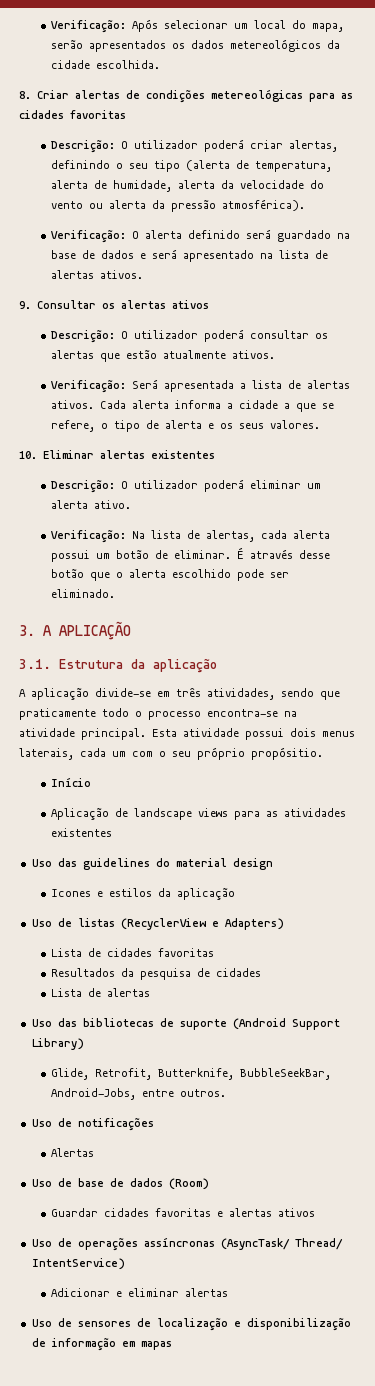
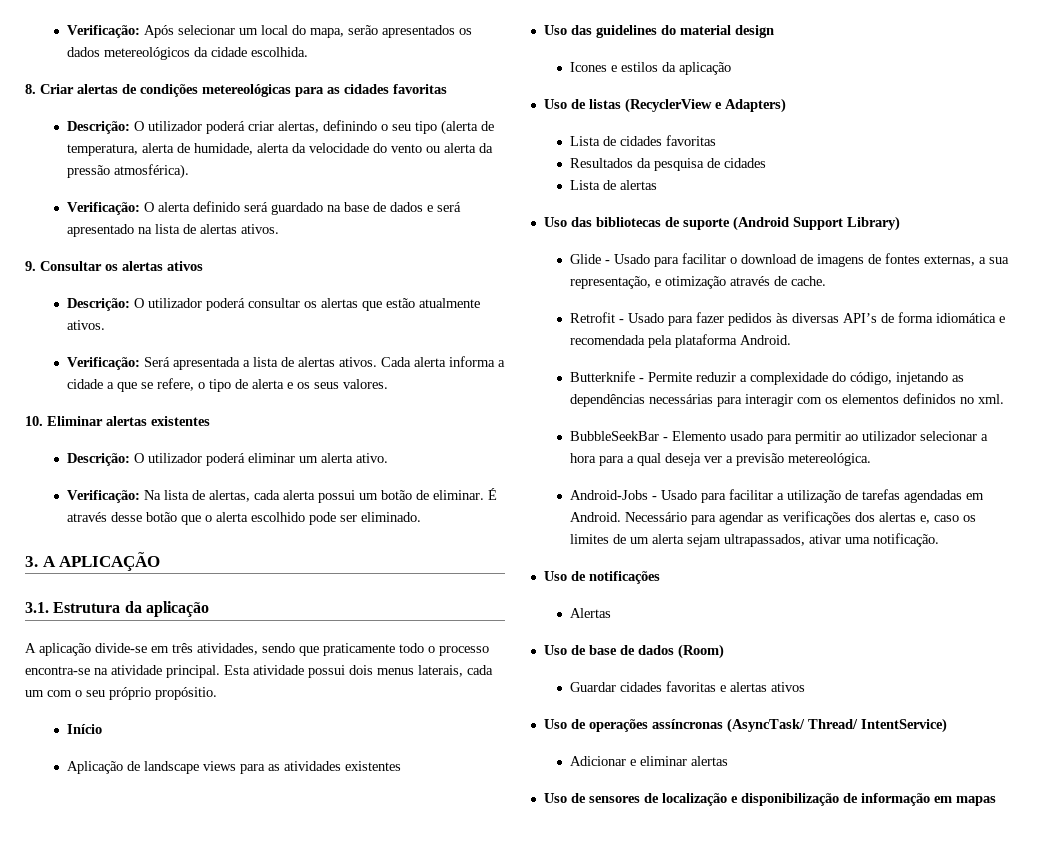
[51,1068,332,1080] [51,1088,227,1100] Glide, Retrofit, Butterknife, BubbleSeekBar, Android-Jobs, entre outros. -> [569,253,1009,267] [569,276,826,289] [569,312,1005,326] [569,334,791,348] [569,371,964,385] [569,393,1004,407] [569,431,988,444] [569,453,871,466] [569,489,984,503] [569,511,976,525] [569,533,939,547] Glide - Usado para facilitar o download de imagens de fontes externas, a sua representação, e otimização através de cache. // Retrofit - Usado para fazer pedidos às diversas API’s de forma idiomática e recomendada pela plataforma Android. // Butterknife - Permite reduzir a complexidade do código, injetando as dependências necessárias para interagir com os elementos definidos no xml. // BubbleSeekBar - Elemento usado para permitir ao utilizador selecionar a hora para a qual deseja ver a previsão metereológica. // Android-Jobs - Usado para facilitar a utilização de tarefas agendadas em Android. Necessário para agendar as verificações dos alertas e, caso os limites de um alerta sejam ultrapassados, ativar uma notificação.

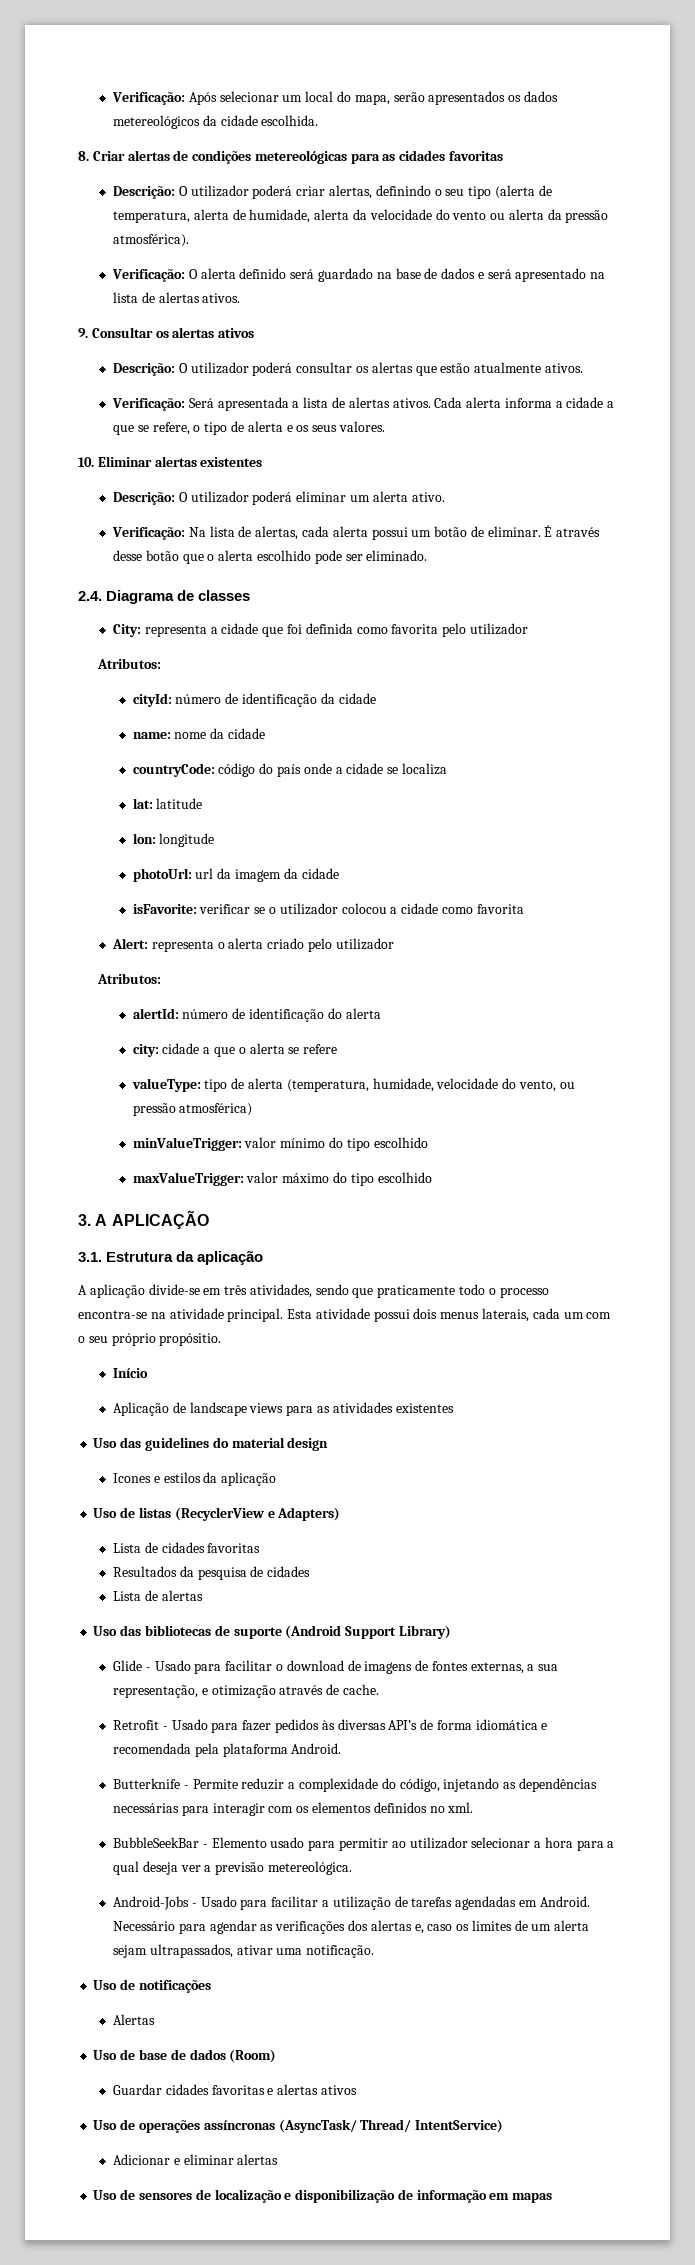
(421, 517) none -> [78,590,251,604] [113,623,528,637] [96,658,161,669] [132,693,376,707] [132,728,266,739] [132,763,447,777] [132,798,203,809] [132,833,215,847] [132,868,339,882] [132,903,524,915] [112,938,394,952] [96,973,161,984] [132,1008,381,1022] [132,1043,338,1057] [131,1078,575,1092] [132,1103,253,1116] [132,1137,428,1151] [132,1172,432,1186] // 2.4. Diagrama de classes // City: representa a cidade que foi definida como favorita pelo utilizador // Atributos: // cityId: número de identificação da cidade // name: nome da cidade // countryCode: código do país onde a cidade se localiza // lat: latitude // lon: longitude // photoUrl: url da imagem da cidade // isFavorite: verificar se o utilizador colocou a cidade como favorita // Alert: representa o alerta criado pelo utilizador // Atributos: // alertId: número de identificação do alerta // city: cidade a que o alerta se refere // valueType: tipo de alerta (temperatura, humidade, velocidade do vento, ou pressão atmosférica) // minValueTrigger: valor mínimo do tipo escolhido // maxValueTrigger: valor máximo do tipo escolhido

